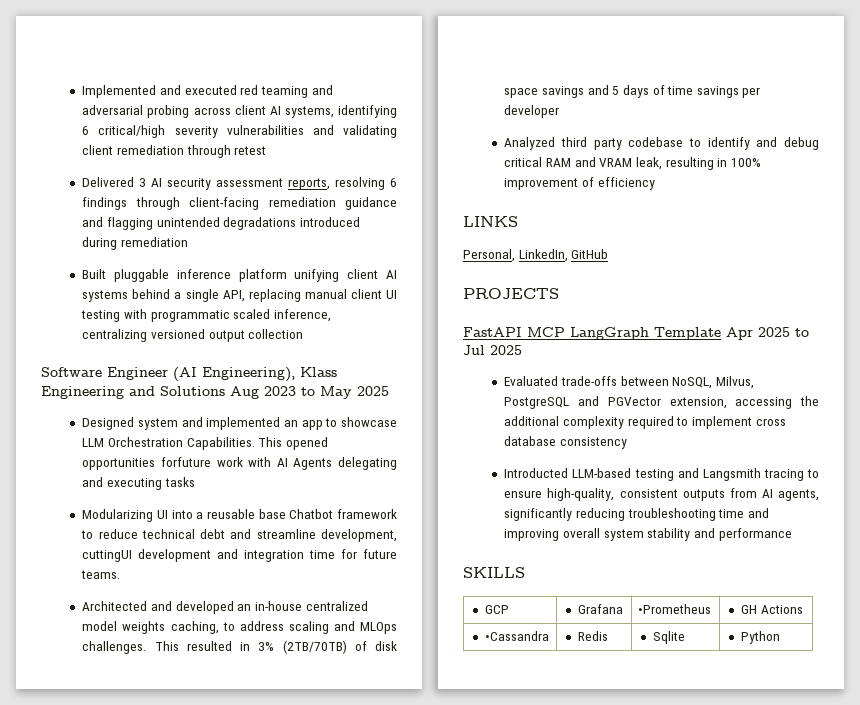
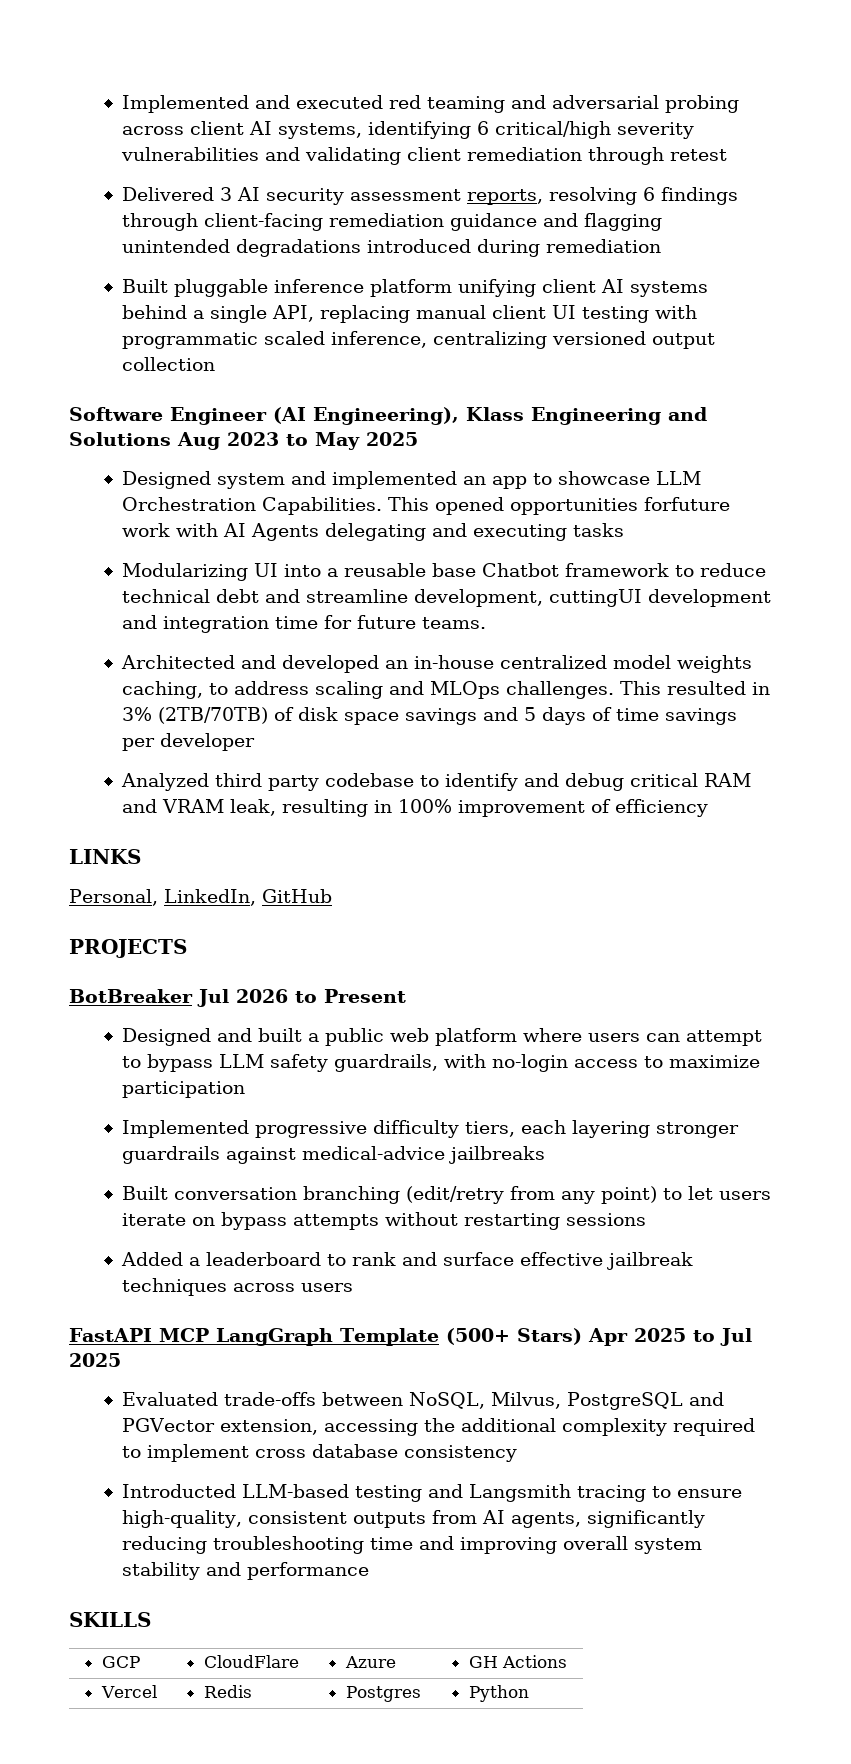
(559, 293) none -> [69,989,406,1007] [122,1028,763,1046] [122,1054,761,1072] [122,1081,246,1098] [122,1120,740,1138] [122,1146,546,1164] [122,1186,772,1204] [122,1212,647,1230] [121,1252,694,1270] [122,1278,354,1296] // BotBreaker Jul 2026 to Present // Designed and built a public web platform where users can attempt to bypass LLM safety guardrails, with no-login access to maximize participation // Implemented progressive difficulty tiers, each layering stronger guardrails against medical-advice jailbreaks // Built conversation branching (edit/retry from any point) to let users iterate on bypass attempts without restarting sessions // Added a leaderboard to rank and surface effective jailbreak techniques across users
(721, 333) none -> [445,1328,582,1345] (500+ Stars)
[577,604,623,614] [638,604,712,614] Grafana | •Prometheus -> [203,1655,299,1668] [344,1656,396,1668] CloudFlare | Azure
[484,631,549,641] •Cassandra -> [100,1685,157,1698] Vercel
[652,631,685,644] Sqlite -> [345,1686,421,1702] Postgres

